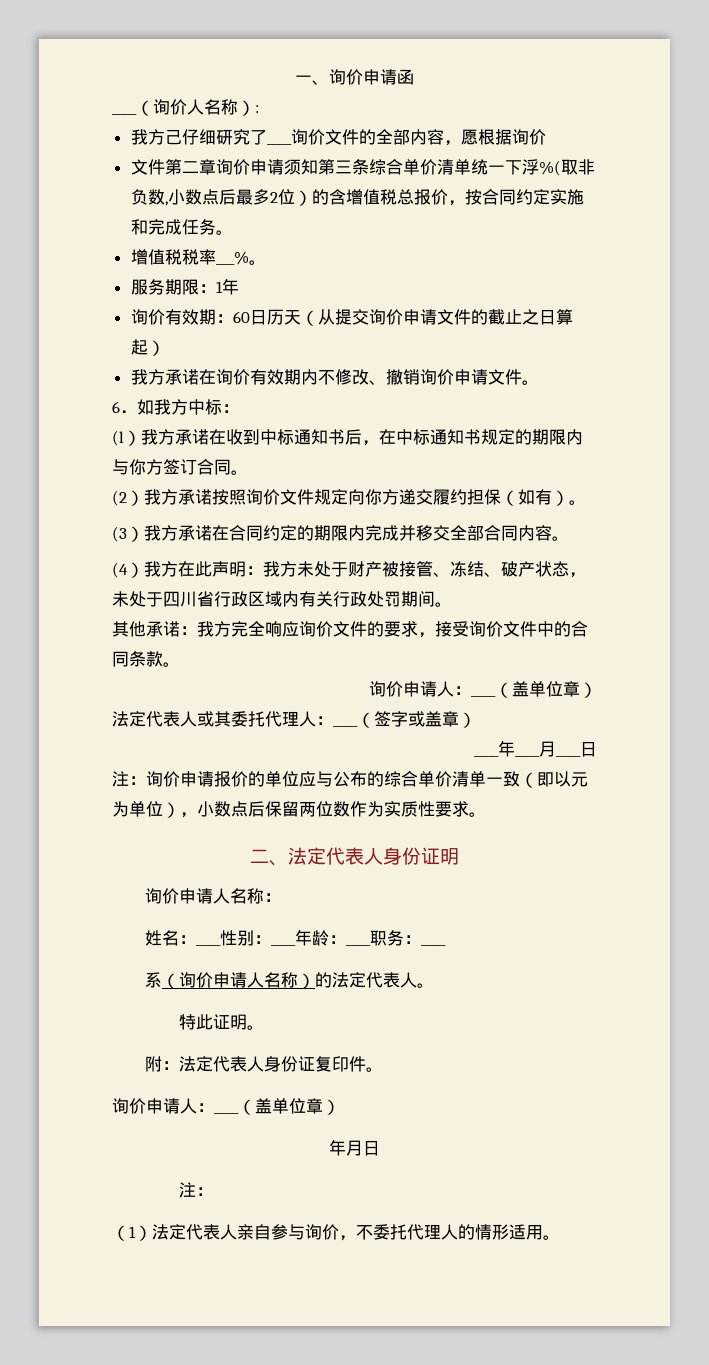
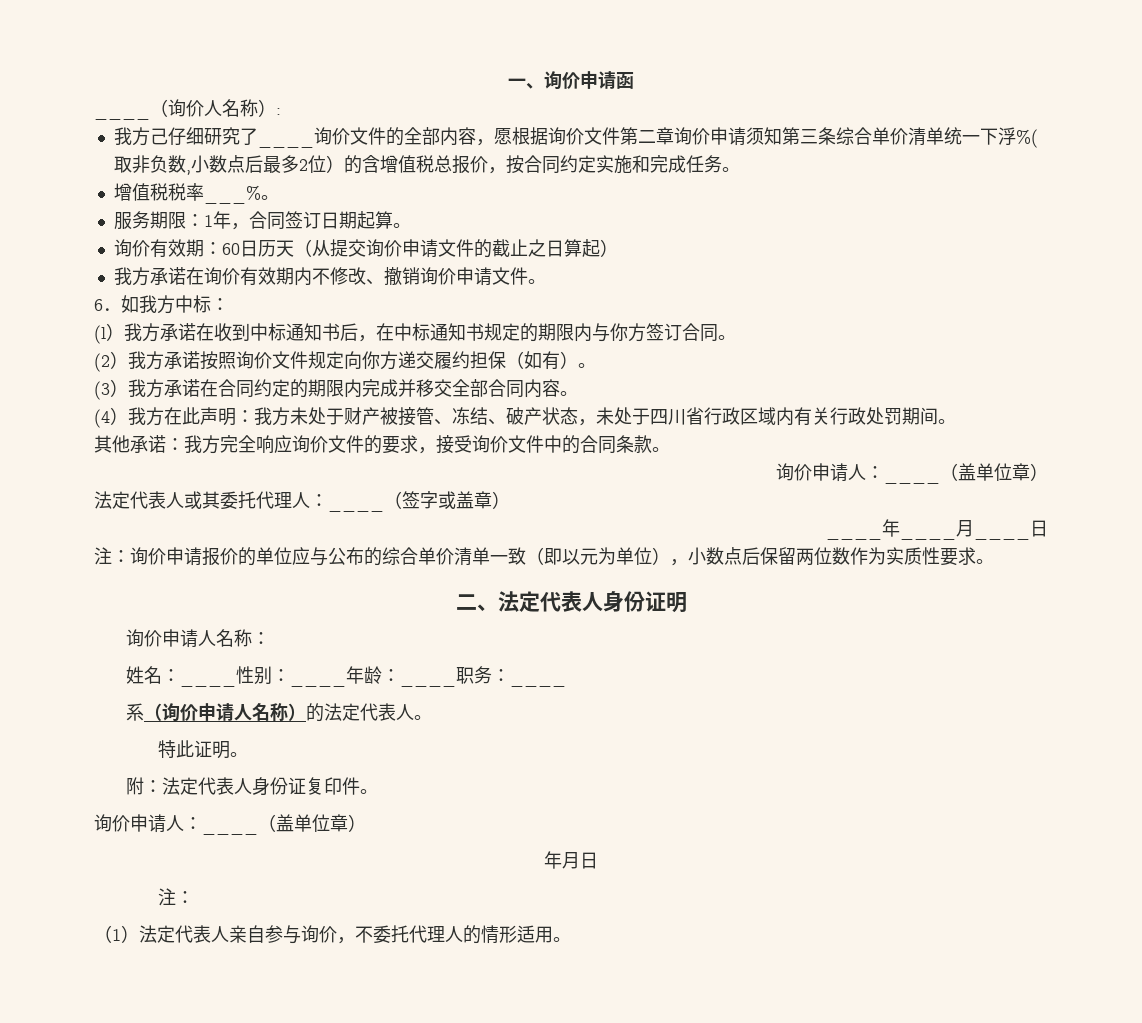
(546, 137) // -> (584, 136) none
(239, 286) none -> [230,211,411,230] ，合同签订日期起算。

